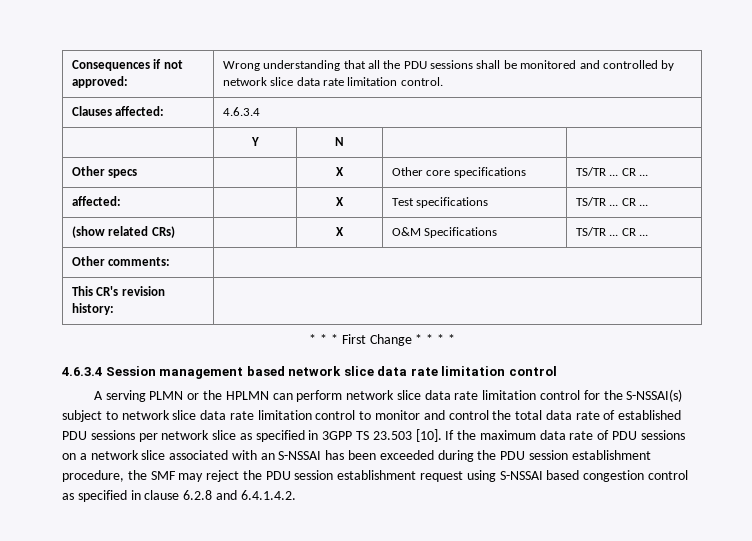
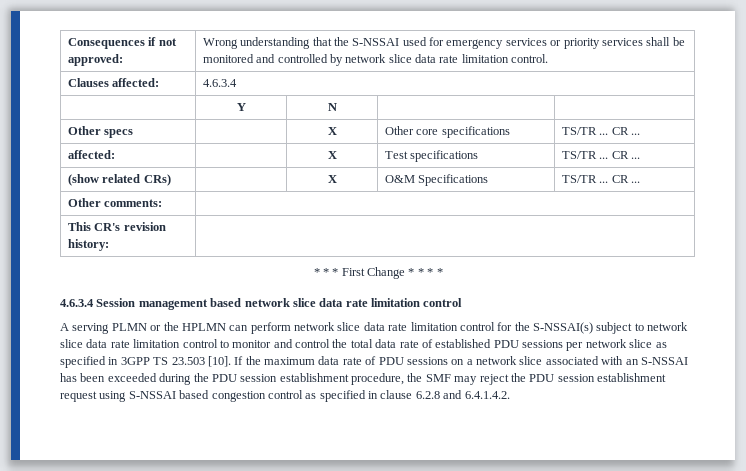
[367,60,474,69] all the PDU sessions -> [333,37,643,49] the S-NSSAI used for emergency services or priority services

